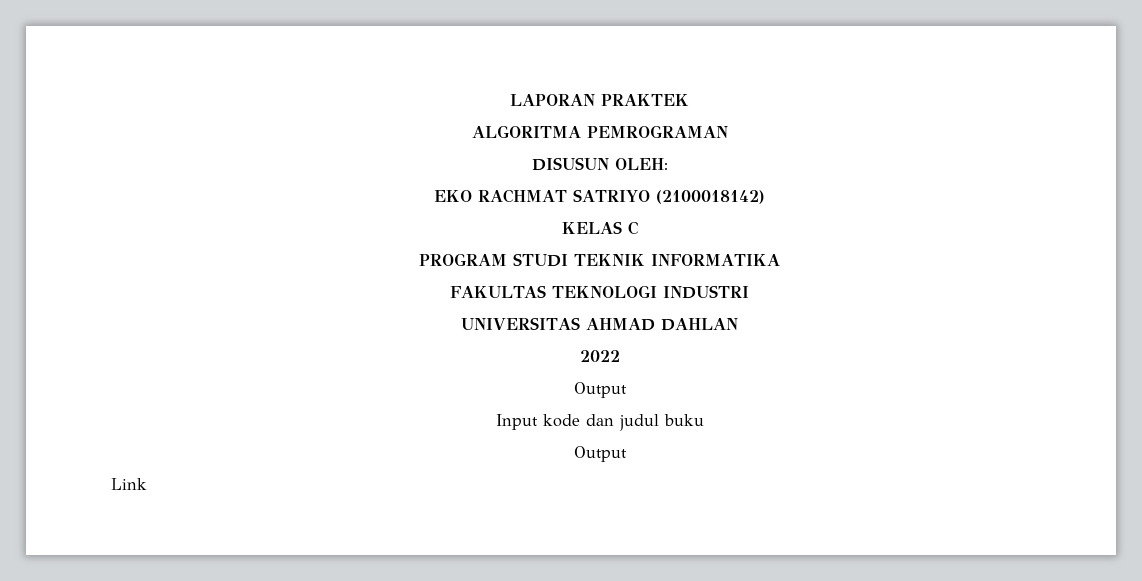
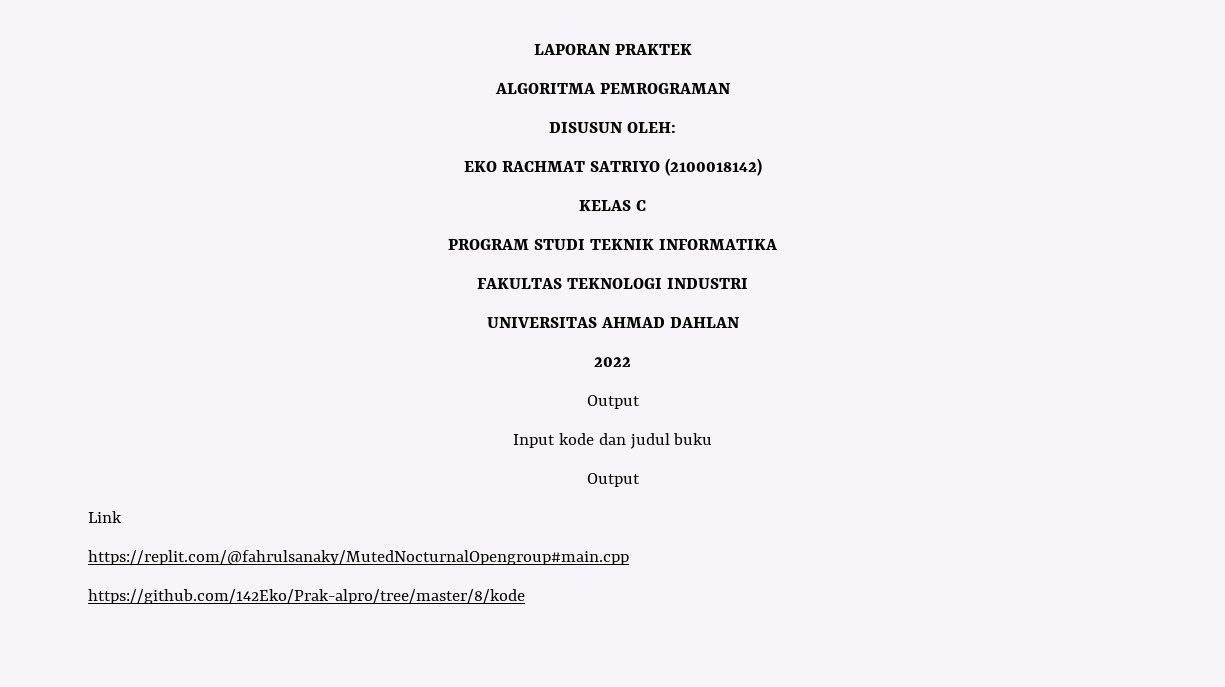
(147, 484) none -> [88,550,629,565] [88,589,525,604] // https://replit.com/@fahrulsanaky/MutedNocturnalOpengroup#main.cpp // https://github.com/142Eko/Prak-alpro/tree/master/8/kode

